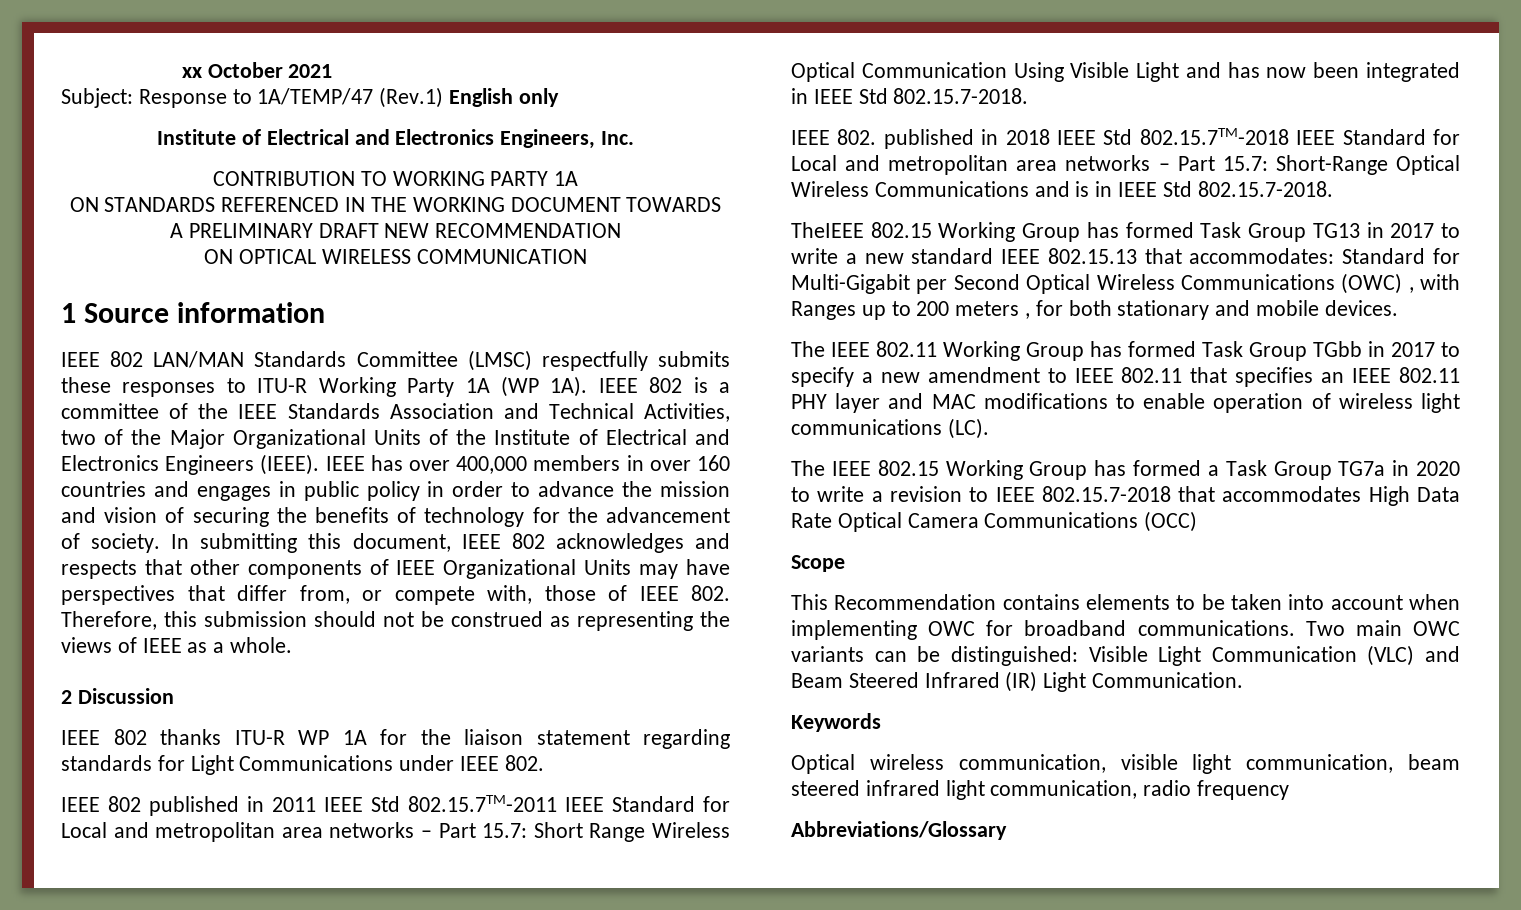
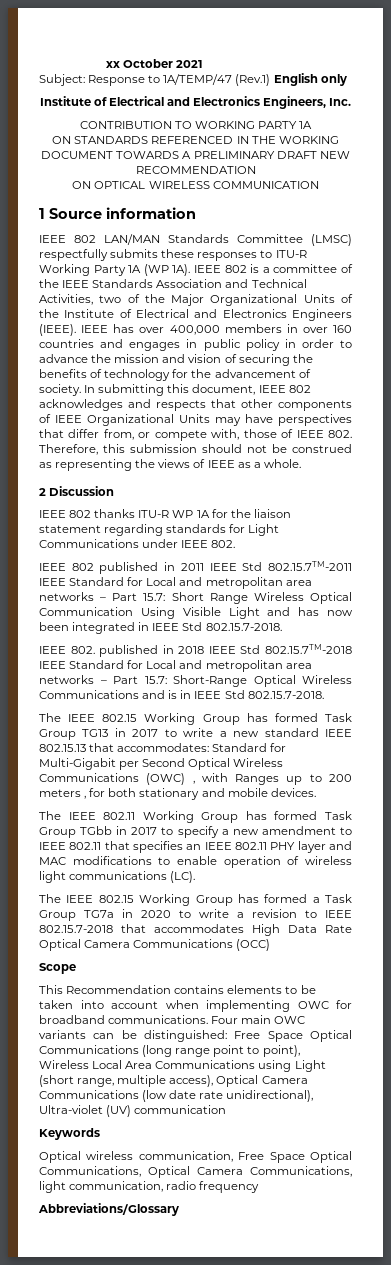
[791,222,864,238] TheIEEE -> [39,713,96,722] The IEEE
[1305,621,1345,636] Two -> [211,1016,239,1024] Four
[1088,645,1460,666] [791,671,1244,692] [791,713,881,732] [791,754,1460,774] [791,780,940,796] Visible Light Communication (VLC) and Beam Steered Infrared (IR) Light Communication. // Keywords // Optical wireless communication, visible light communication, beam steered infrared -> [234,1030,352,1042] [39,1045,300,1057] [39,1060,326,1072] [39,1075,308,1087] [39,1090,314,1102] [39,1105,227,1117] [39,1128,100,1140] [39,1151,352,1163] [39,1166,352,1178] Free Space Optical Communications (long range point to point), Wireless Local Area Communications using Light (short range, multiple access), Optical Camera Communications (low date rate unidirectional), Ultra-violet (UV) communication // Keywords // Optical wireless communication, Free Space Optical Communications, Optical Camera Communications,

